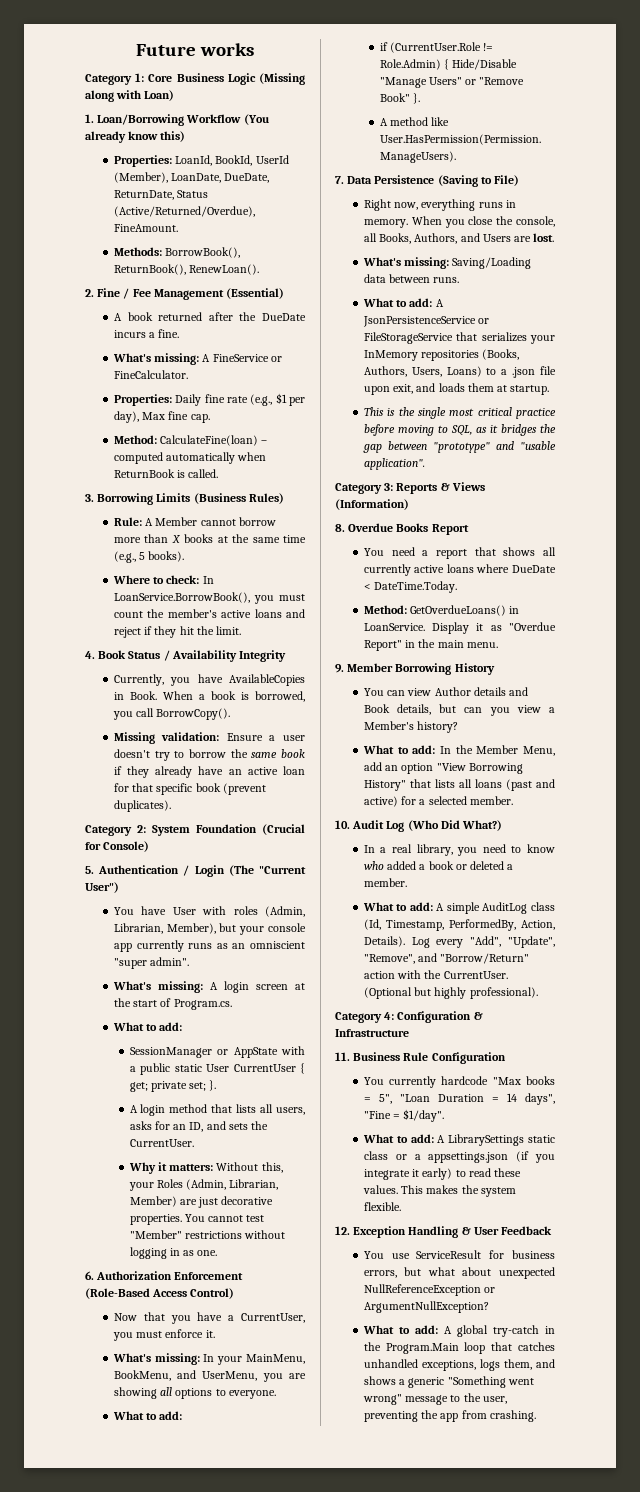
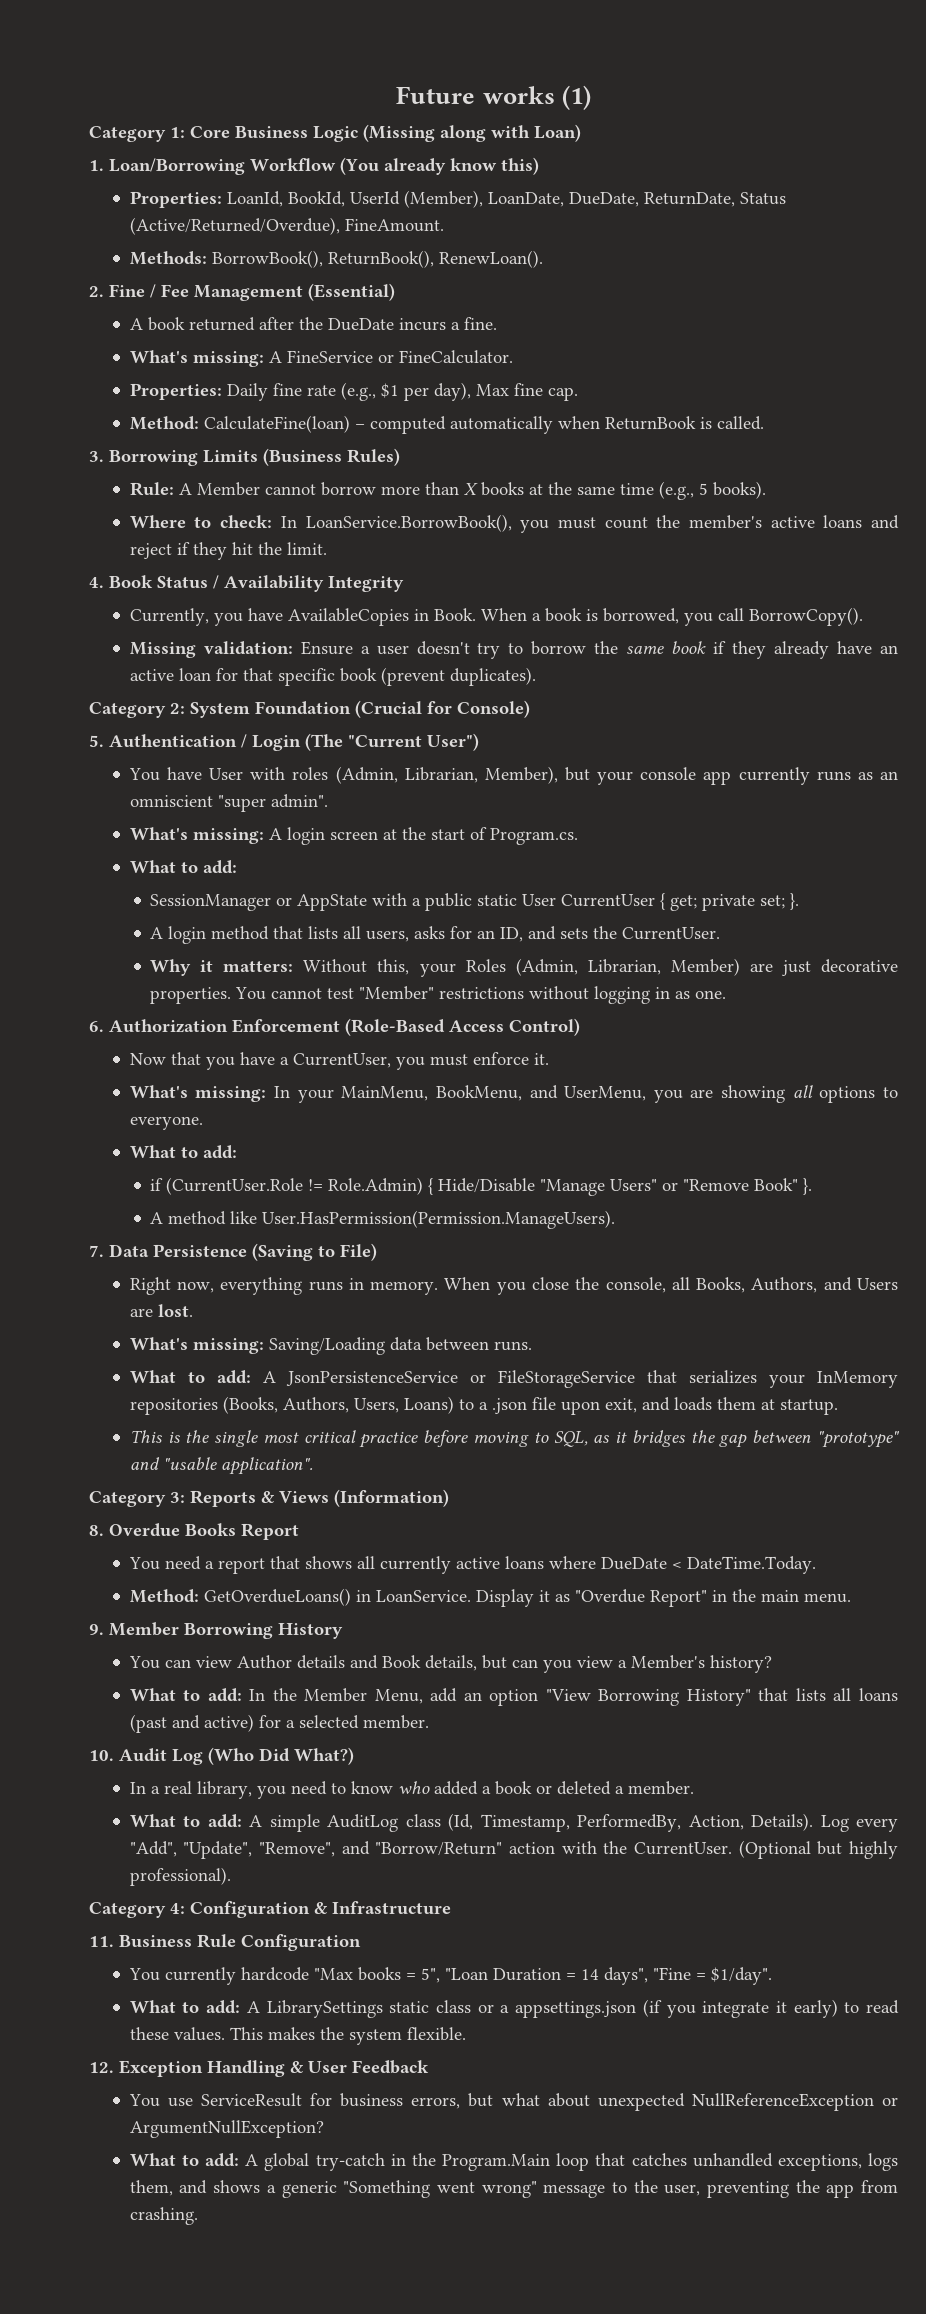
(254, 49) none -> [561,85,591,110] (1)

